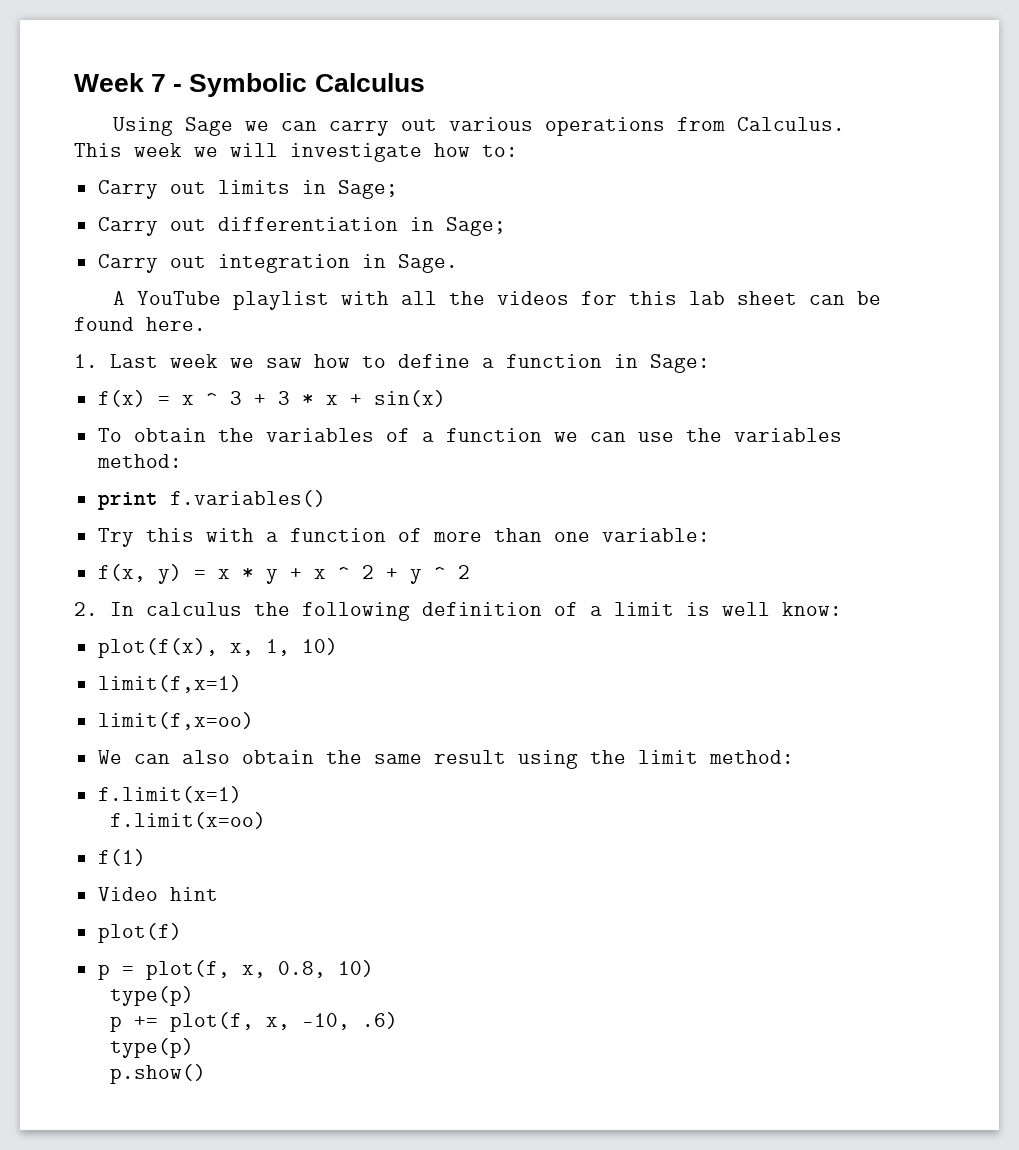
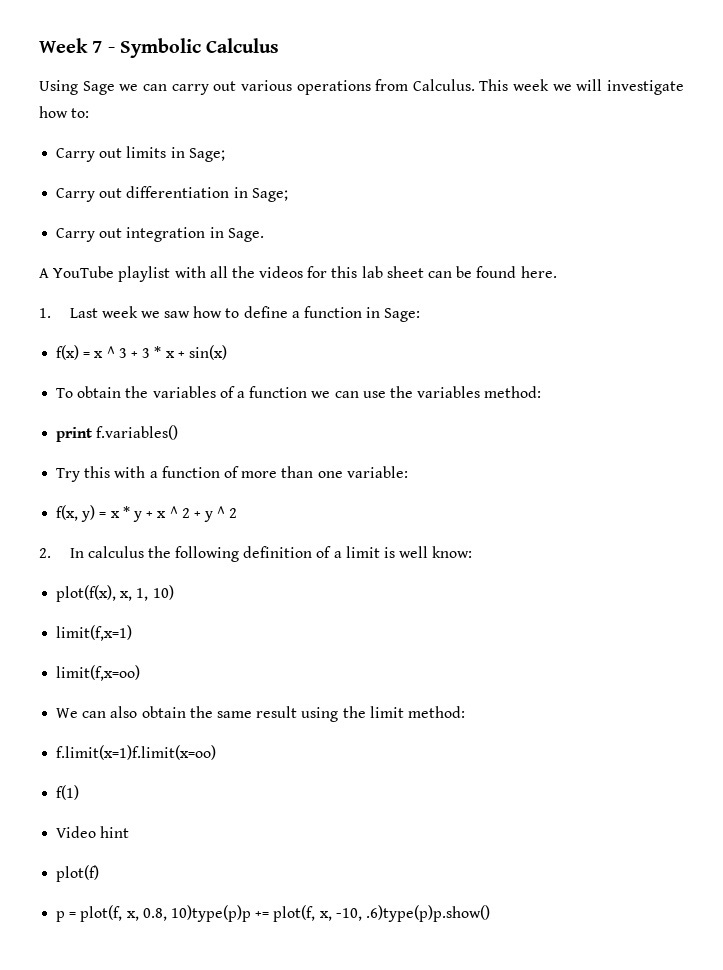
[97,786,242,803] [110,812,267,829] f.limit(x=1) // f.limit(x=oo) -> [56,745,217,760] f.limit(x=1)f.limit(x=oo)
[337,960,374,977] [110,986,195,1006] [110,1016,123,1032] 10) // type(p) // p -> [170,905,251,922] 10)type(p)p
[362,1012,399,1029] [110,1038,195,1058] [110,1064,207,1084] .6) // type(p) // p.show() -> [365,905,490,922] .6)type(p)p.show()

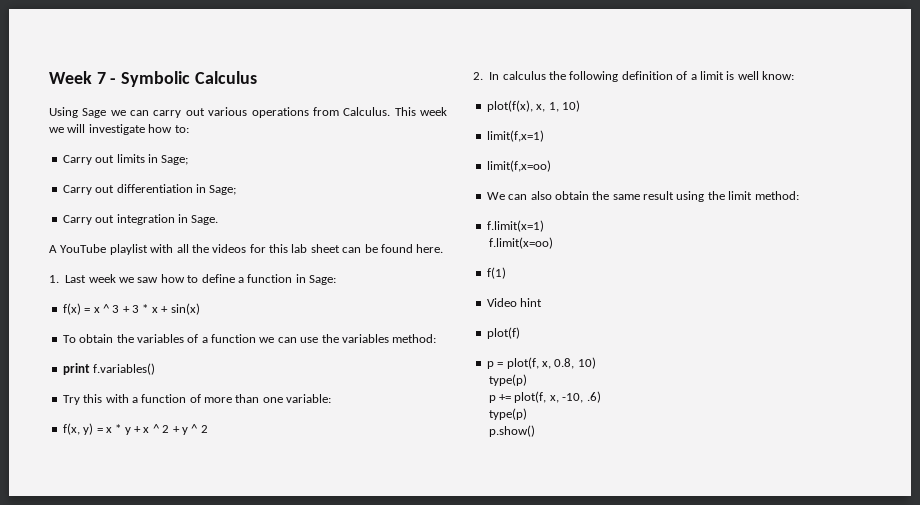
[56,745,217,760] f.limit(x=1)f.limit(x=oo) -> [486,220,544,232] [488,237,553,249] f.limit(x=1) // f.limit(x=oo)
[170,905,251,922] 10)type(p)p -> [577,357,596,369] [488,374,527,386] [488,395,496,403] 10) // type(p) // p
[365,905,490,922] .6)type(p)p.show() -> [586,391,601,403] [488,408,527,420] [488,425,535,437] .6) // type(p) // p.show()

